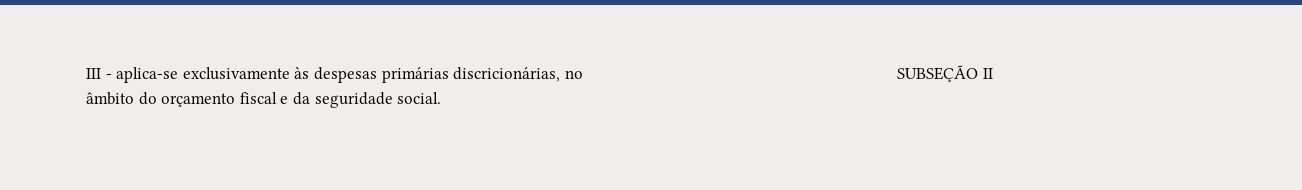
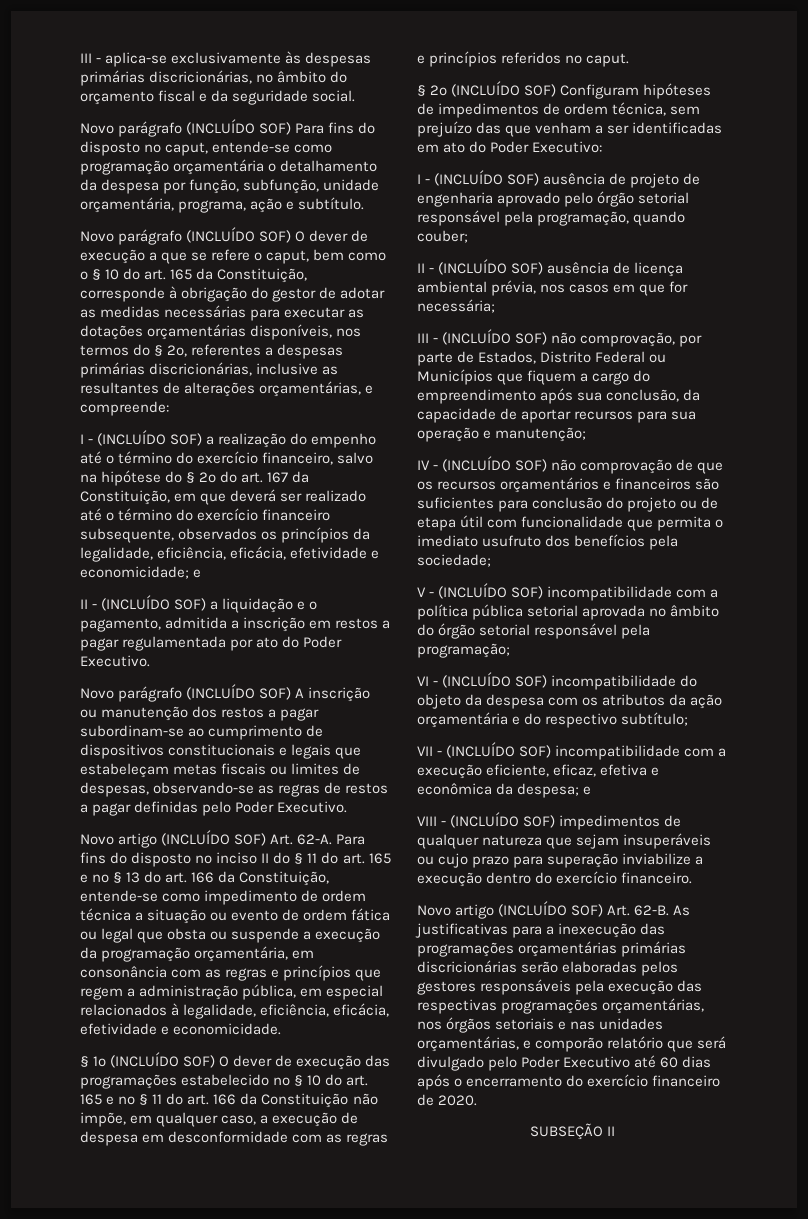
(442, 98) none -> [80,119,376,137] [80,141,333,156] [80,159,378,175] [80,179,380,194] [80,197,365,213] [80,227,369,245] [80,249,387,264] [80,268,308,283] [80,286,386,302] [80,305,365,321] [80,324,362,340] [80,344,344,359] [80,362,339,378] [80,381,374,397] [80,401,169,416] [80,430,377,448] [80,451,374,465] [80,470,310,486] [80,489,367,505] [80,508,331,521] [80,527,371,543] [80,546,380,562] [80,566,202,579] [80,595,318,613] [80,617,391,632] [80,636,343,651] [80,655,150,667] [80,684,371,702] [80,706,320,721] [80,725,324,740] [80,744,362,759] [80,763,361,778] [80,782,389,797] [80,801,348,816] [80,830,366,848] [80,852,391,867] [80,871,330,886] [80,890,367,905] [80,908,391,924] [80,928,381,943] [80,946,315,962] [80,965,382,981] [80,984,384,1000] [80,1003,390,1019] [80,1023,282,1035] [80,1052,391,1070] [80,1074,369,1089] [80,1093,378,1108] [80,1112,359,1127] [80,1131,389,1146] [417,51,630,67] [417,81,712,99] [417,102,701,118] [417,121,723,137] [417,141,603,153] [417,170,701,188] [417,191,690,207] [417,210,686,226] [417,230,468,243] [417,259,684,277] [417,280,689,296] [417,299,495,313] [417,329,703,347] [417,351,667,366] [417,369,651,385] [417,388,701,404] [417,408,697,423] [417,427,587,442] [417,456,724,474] [417,477,720,493] [417,497,719,512] [417,515,724,531] [417,534,679,550] [417,554,491,567] [417,583,719,601] [417,604,720,620] [417,623,651,639] [417,643,510,658] [417,672,698,690] [417,694,723,709] [417,712,689,728] [417,742,727,760] [417,764,660,779] [417,783,592,798] [417,812,682,830] [417,833,712,849] [417,853,704,868] [417,871,693,887] [417,901,691,919] [415,923,666,938] [417,941,687,957] [417,960,679,976] [417,979,703,995] [417,998,705,1014] [417,1017,664,1033] [417,1036,727,1052] [417,1055,712,1071] [417,1074,721,1090] [417,1094,478,1106] // Novo parágrafo (INCLUÍDO SOF) Para fins do disposto no caput, entende-se como programação orçamentária o detalhamento da despesa por função, subfunção, unidade orçamentária, programa, ação e subtítulo. // Novo parágrafo (INCLUÍDO SOF) O dever de execução a que se refere o caput, bem como o § 10 do art. 165 da Constituição, corresponde à obrigação do gestor de adotar as medidas necessárias para executar as dotações orçamentárias disponíveis, nos termos do § 2º, referentes a despesas primárias discricionárias, inclusive as resultantes de alterações orçamentárias, e compreende: // I - (INCLUÍDO SOF) a realização do empenho até o término do exercício financeiro, salvo na hipótese do § 2º do art. 167 da Constituição, em que deverá ser realizado até o término do exercício financeiro subsequente, observados os princípios da legalidade, eficiência, eficácia, efetividade e economicidade; e // II - (INCLUÍDO SOF) a liquidação e o pagamento, admitida a inscrição em restos a pagar regulamentada por ato do Poder Executivo. // Novo parágrafo (INCLUÍDO SOF) A inscrição ou manutenção dos restos a pagar subordinam-se ao cumprimento de dispositivos constitucionais e legais que estabeleçam metas fiscais ou limites de despesas, observando-se as regras de restos a pagar definidas pelo Poder Executivo. // Novo artigo (INCLUÍDO SOF) Art. 62-A. Para fins do disposto no inciso II do § 11 do art. 165 e no § 13 do art. 166 da Constituição, entende-se como impedimento de ordem técnica a situação ou evento de ordem fática ou legal que obsta ou suspende a execução da programação orçamentária, em consonância com as regras e princípios que regem a administração pública, em especial relacionados à legalidade, eficiência, eficácia, efetividade e economicidade. // § 1º (INCLUÍDO SOF) O dever de execução das programações estabelecido no § 10 do art. 165 e no § 11 do art. 166 da Constituição não impõe, em qualquer caso, a execução de despesa em desconformidade com as regras e princípios referidos no caput. // § 2º (INCLUÍDO SOF) Configuram hipóteses de impedimentos de ordem técnica, sem prejuízo das que venham a ser identificadas em ato do Poder Executivo: // I - (INCLUÍDO SOF) ausência de projeto de engenharia aprovado pelo órgão setorial responsável pela programação, quando couber; // II - (INCLUÍDO SOF) ausência de licença ambiental prévia, nos casos em que for necessária; // III - (INCLUÍDO SOF) não comprovação, por parte de Estados, Distrito Federal ou Municípios que fiquem a cargo do empreendimento após sua conclusão, da capacidade de aportar recursos para sua operação e manutenção; // IV - (INCLUÍDO SOF) não comprovação de que os recursos orçamentários e financeiros são suficientes para conclusão do projeto ou de etapa útil com funcionalidade que permita o imediato usufruto dos benefícios pela sociedade; // V - (INCLUÍDO SOF) incompatibilidade com a política pública setorial aprovada no âmbito do órgão setorial responsável pela programação; // VI - (INCLUÍDO SOF) incompatibilidade do objeto da despesa com os atributos da ação orçamentária e do respectivo subtítulo; // VII - (INCLUÍDO SOF) incompatibilidade com a execução eficiente, eficaz, efetiva e econômica da despesa; e // VIII - (INCLUÍDO SOF) impedimentos de qualquer natureza que sejam insuperáveis ou cujo prazo para superação inviabilize a execução dentro do exercício financeiro. // Novo artigo (INCLUÍDO SOF) Art. 62-B. As justificativas para a inexecução das programações orçamentárias primárias discricionárias serão elaboradas pelos gestores responsáveis pela execução das respectivas programações orçamentárias, nos órgãos setoriais e nas unidades orçamentárias, e comporão relatório que será divulgado pelo Poder Executivo até 60 dias após o encerramento do exercício financeiro de 2020.

